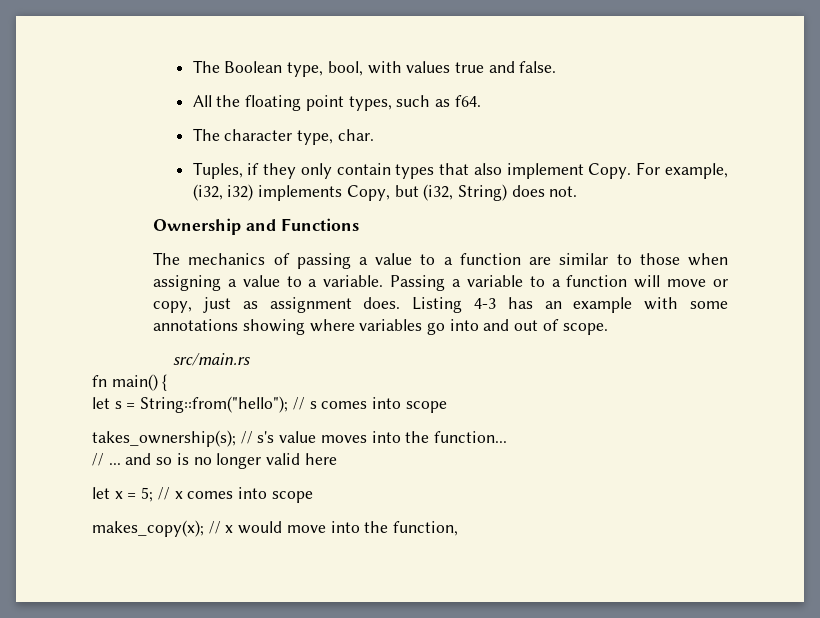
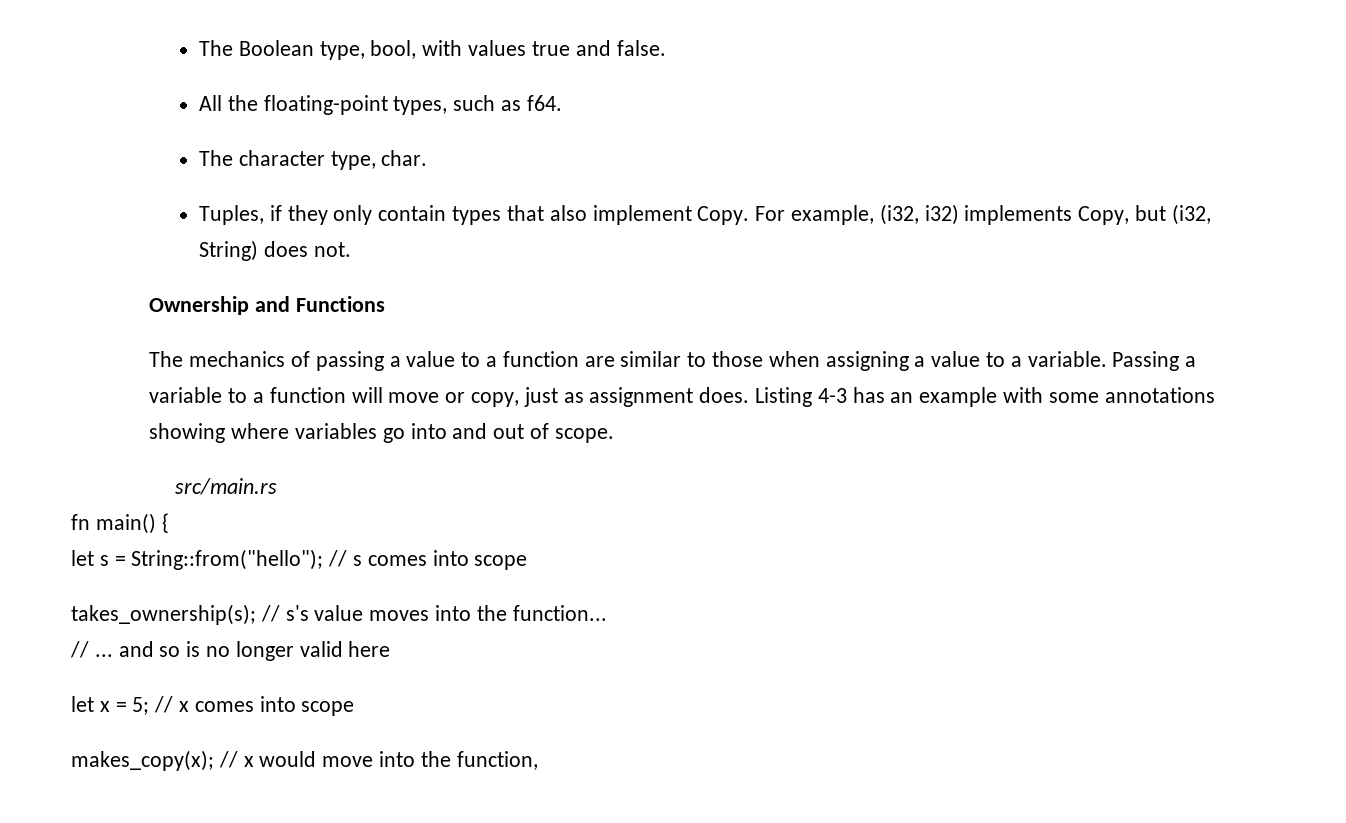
[245,95,344,111] floating point -> [263,95,388,115] floating-point

